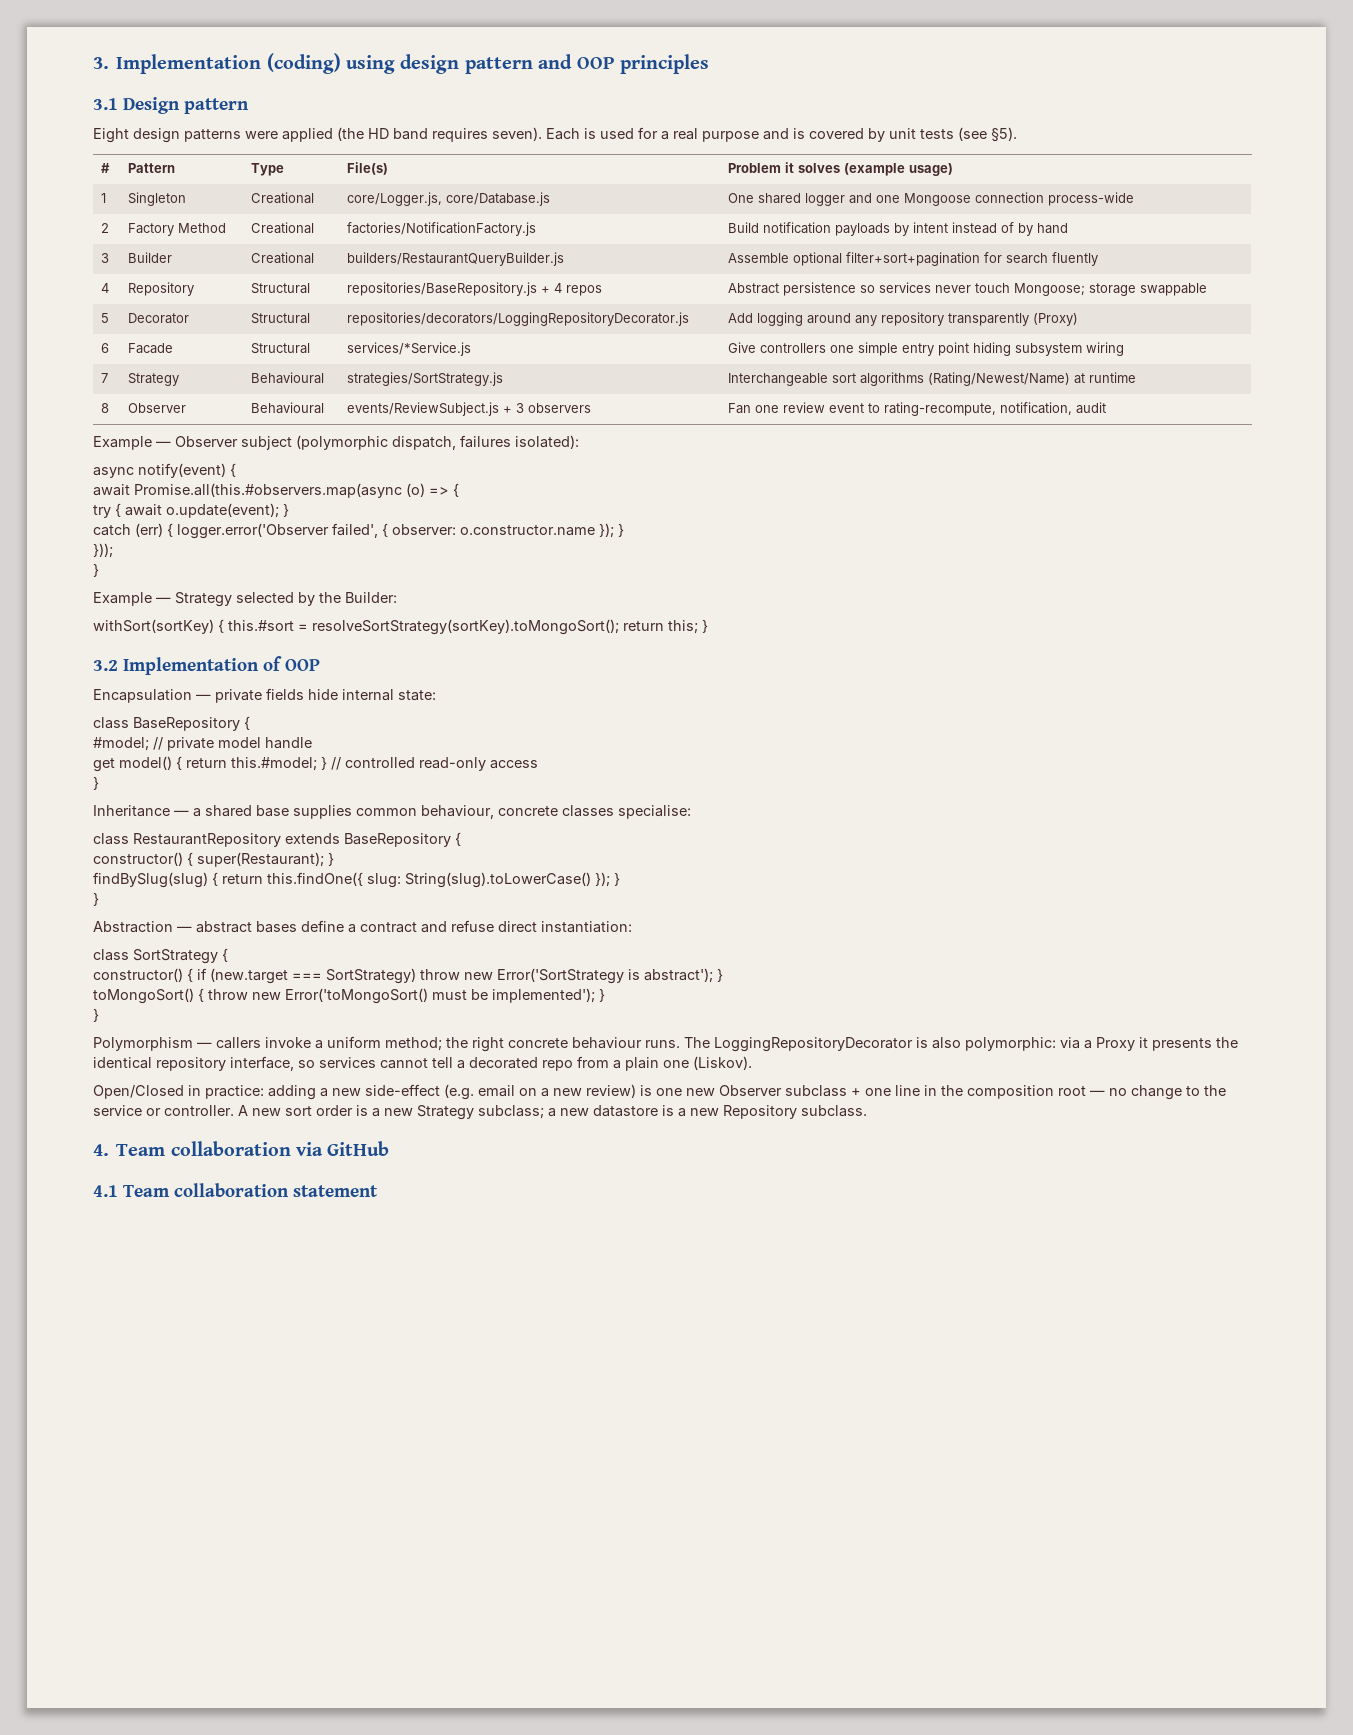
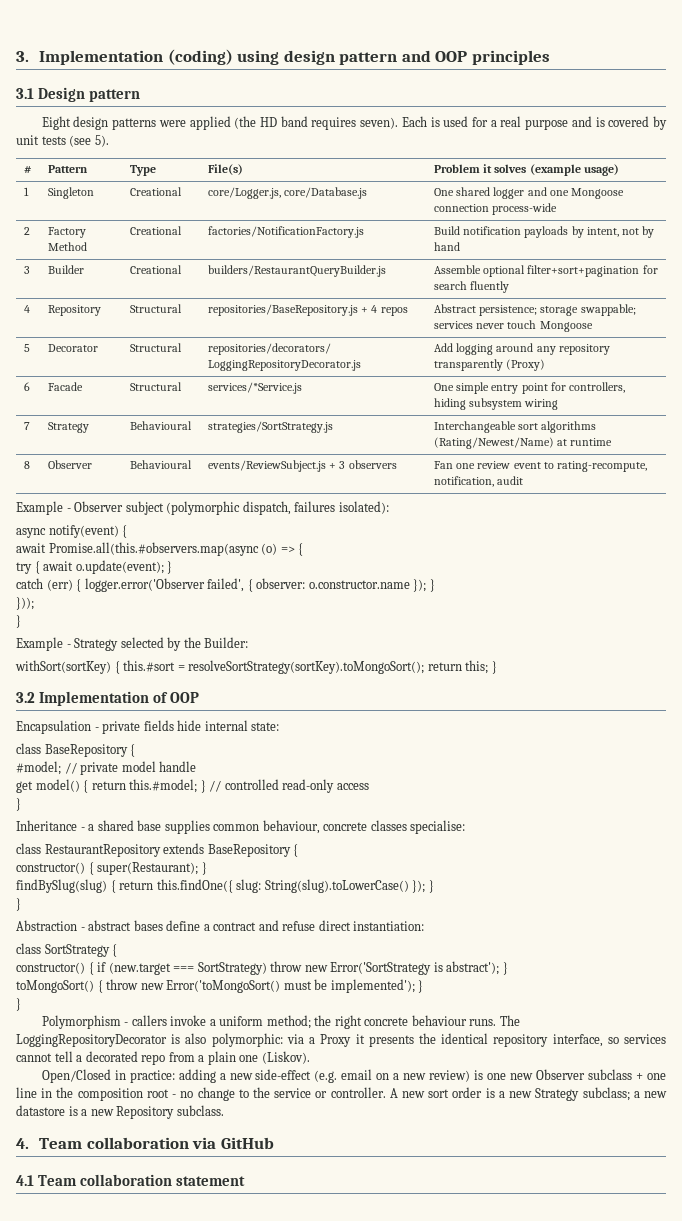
[991,127,1017,142] §5). -> [94,135,109,147] 5).
[913,222,1015,234] intent instead of -> [586,227,639,237] intent, not
[783,282,1208,296] persistence so services never touch Mongoose; storage swappable -> [479,304,636,316] [434,320,593,332] persistence; storage swappable; services never touch Mongoose
[728,342,855,353] Give controllers one -> [434,383,455,391] One
(970, 349) none -> [550,382,625,393] for controllers,
[156,441,171,447] — -> [66,508,71,512] -
[156,597,171,603] — -> [66,644,71,648] -
[196,694,211,700] — -> [94,727,99,731] -
[174,810,189,816] — -> [80,827,85,831] -
[177,926,192,932] — -> [80,927,85,931] -
[197,1042,212,1048] — -> [124,1022,129,1026] -
[1090,1090,1105,1096] — -> [172,1094,177,1098] -

